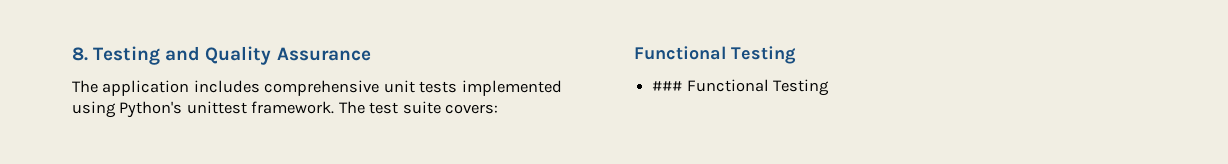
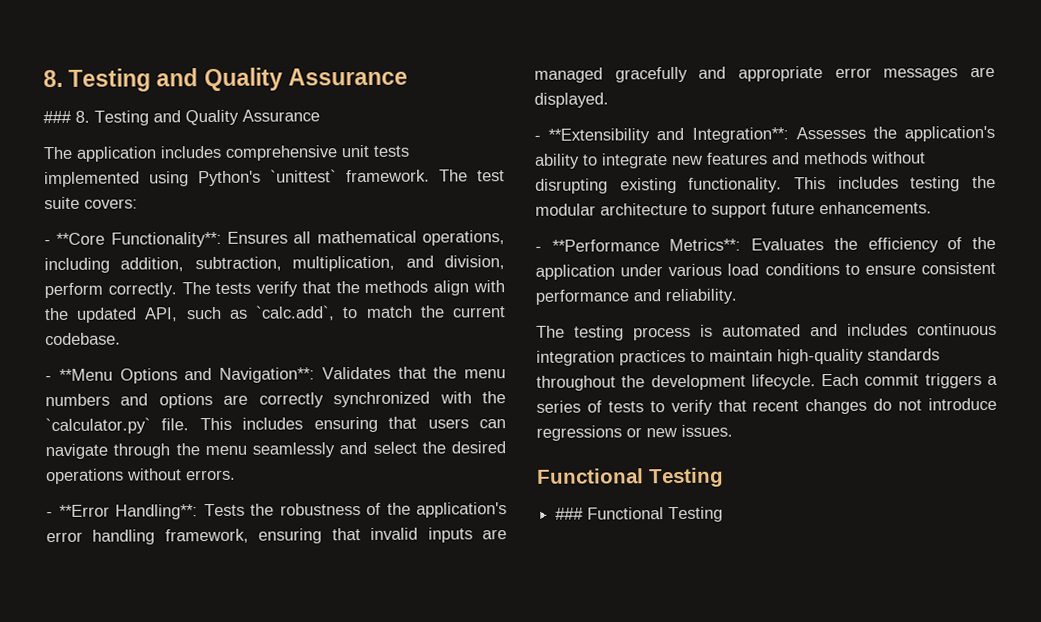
[72,46,371,65] 8. Testing and Quality Assurance -> [43,67,408,92] [43,109,320,126] 8. Testing and Quality Assurance // ### 8. Testing and Quality Assurance
[186,101,247,114] unittest -> [270,169,337,183] `unittest`
(499, 109) none -> [44,230,505,248] [44,255,505,274] [44,280,505,299] [44,305,507,323] [45,332,121,346] [45,366,506,384] [45,391,506,409] [45,416,507,435] [45,441,506,460] [46,468,236,485] [46,502,507,520] [46,527,508,545] [534,66,995,83] [534,92,609,108] [534,125,995,144] [534,151,926,169] [535,175,996,194] [535,201,932,218] [535,236,996,253] [535,261,996,280] [535,288,737,305] [536,322,997,341] [536,348,940,366] [536,373,998,391] [536,397,997,416] [536,424,733,441] // - **Core Functionality**: Ensures all mathematical operations, including addition, subtraction, multiplication, and division, perform correctly. The tests verify that the methods align with the updated API, such as `calc.add`, to match the current codebase. // - **Menu Options and Navigation**: Validates that the menu numbers and options are correctly synchronized with the `calculator.py` file. This includes ensuring that users can navigate through the menu seamlessly and select the desired operations without errors. // - **Error Handling**: Tests the robustness of the application's error handling framework, ensuring that invalid inputs are managed gracefully and appropriate error messages are displayed. // - **Extensibility and Integration**: Assesses the application's ability to integrate new features and methods without disrupting existing functionality. This includes testing the modular architecture to support future enhancements. // - **Performance Metrics**: Evaluates the efficiency of the application under various load conditions to ensure consistent performance and reliability. // The testing process is automated and includes continuous integration practices to maintain high-quality standards throughout the development lifecycle. Each commit triggers a series of tests to verify that recent changes do not introduce regressions or new issues.

